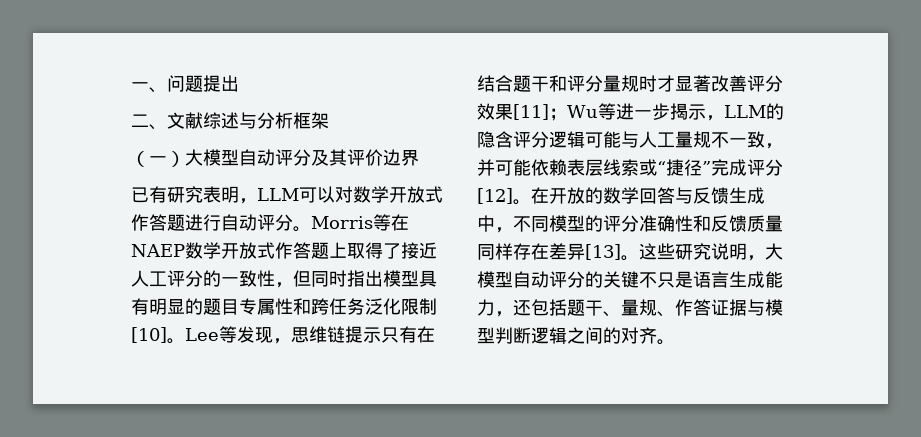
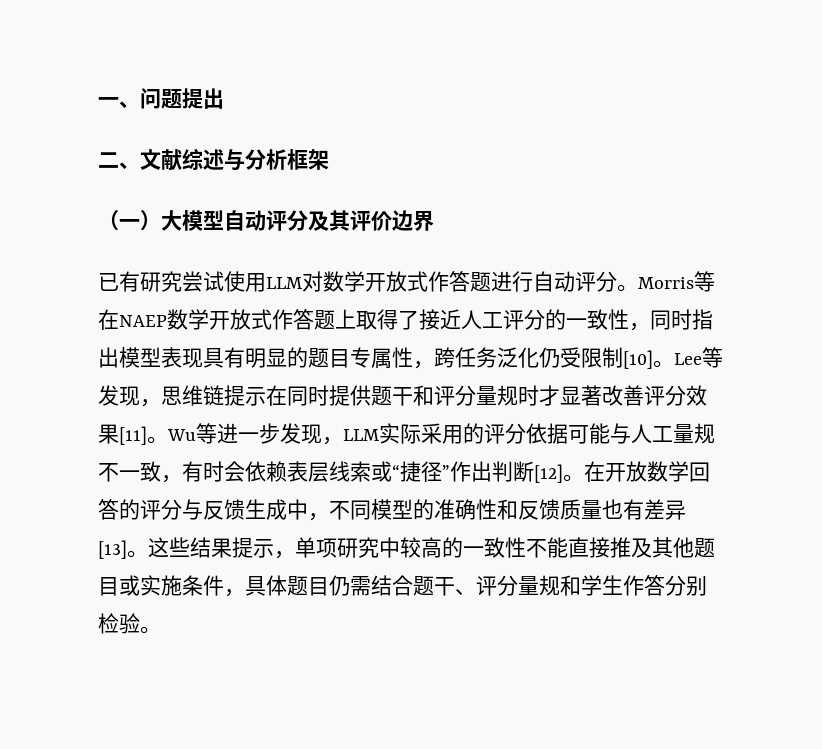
[203,186,335,204] 表明，LLM可以 -> [182,271,302,292] 尝试使用LLM
[293,270,311,287] 但 -> (650, 327) none
(419, 278) none -> [161,347,203,368] 表现
[293,298,311,315] 和 -> [413,361,434,369] ，
(401, 306) none -> [539,347,581,368] 仍受
[381,326,435,343] [477,75,513,92] 只有在结合 -> [266,385,371,406] 在同时提供
[549,108,567,121] ； -> [147,436,168,444] 。
[669,103,784,121] [477,131,585,148] 揭示，LLM的隐含评分逻辑 -> [280,423,568,445] 发现，LLM实际采用的评分依据
[477,159,531,176] 并可能 -> [182,461,245,482] 有时会
[711,159,783,176] 完成评分 -> [450,461,534,482] 作出判断
[585,187,603,204] 的 -> (647, 471) none
(675, 195) none -> [119,499,182,520] 的评分
[603,215,639,232] 评分 -> (434, 509) none
[477,243,549,260] 同样存在 -> [602,499,644,520] 也有
[675,243,783,261] [477,271,783,288] [477,299,783,317] [477,327,657,344] 研究说明，大模型自动评分的关键不只是语言生成能力，还包括题干、量规、作答证据与模型判断逻辑之间的对齐 -> [190,537,715,559] [98,575,707,597] [98,613,140,634] 结果提示，单项研究中较高的一致性不能直接推及其他题目或实施条件，具体题目仍需结合题干、评分量规和学生作答分别检验

